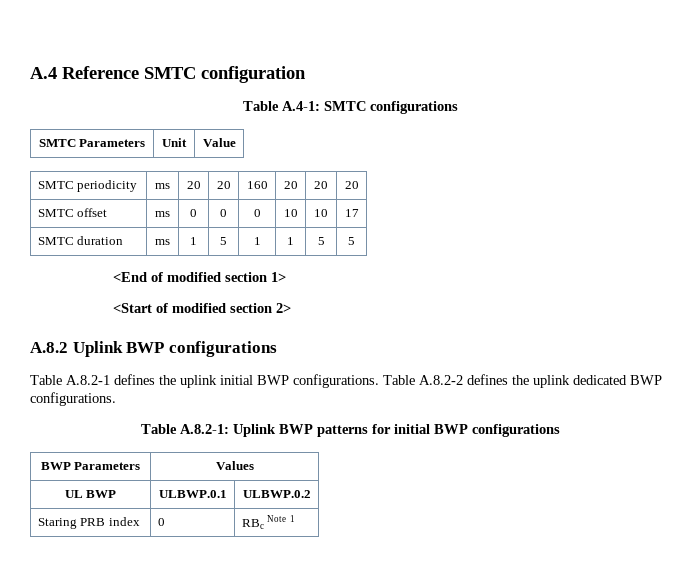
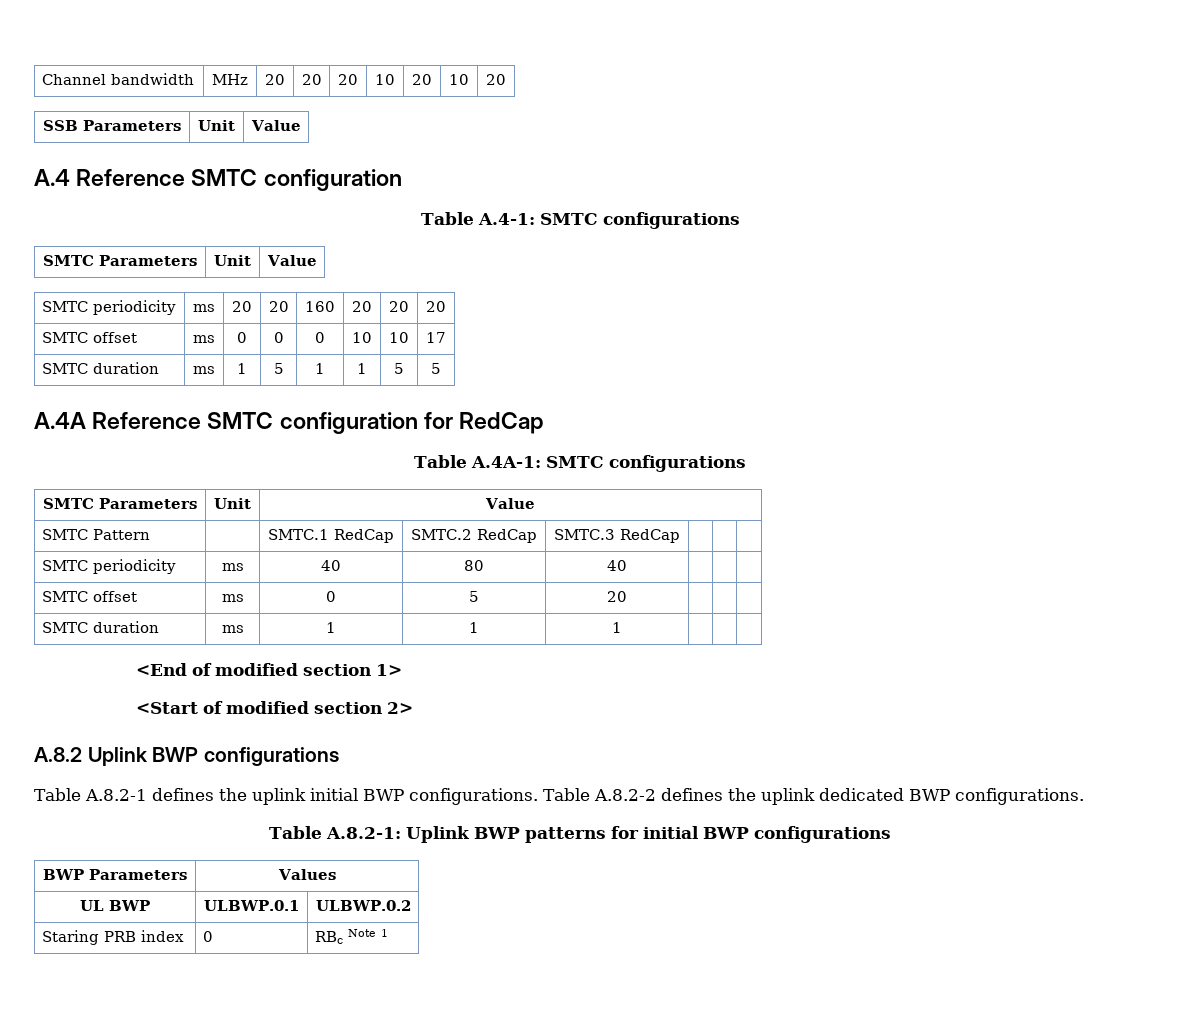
(30, 73) none -> [41,73,194,85] [212,74,248,85] [265,74,285,85] [301,74,322,85] [338,74,358,85] [375,74,395,85] [412,74,432,85] [449,74,469,85] [486,74,506,85] [42,120,181,131] [198,120,235,131] [250,120,301,131] Channel bandwidth | MHz | 20 | 20 | 20 | 10 | 20 | 10 | 20 // SSB Parameters | Unit | Value //
(355, 241) none -> [34,412,545,434] [414,455,746,472] [42,498,197,509] [214,498,251,509] [485,498,536,509] [41,529,150,540] [268,529,394,543] [410,529,537,543] [554,529,680,543] [41,559,176,574] [221,563,244,571] [320,560,341,571] [463,560,484,571] [607,560,627,571] [41,591,137,602] [221,594,244,602] [325,591,336,602] [468,591,479,602] [607,591,627,602] [41,621,159,633] [221,625,244,633] [325,622,336,633] [468,622,479,633] [612,622,622,633] // A.4A Reference SMTC configuration for RedCap // Table A.4A-1: SMTC configurations // SMTC Parameters | Unit | Value // SMTC Pattern | | SMTC.1 RedCap | SMTC.2 RedCap | SMTC.3 RedCap | | | // SMTC periodicity | ms | 40 | 80 | 40 | | | // SMTC offset | ms | 0 | 5 | 20 | | | // SMTC duration | ms | 1 | 1 | 1 | | |

